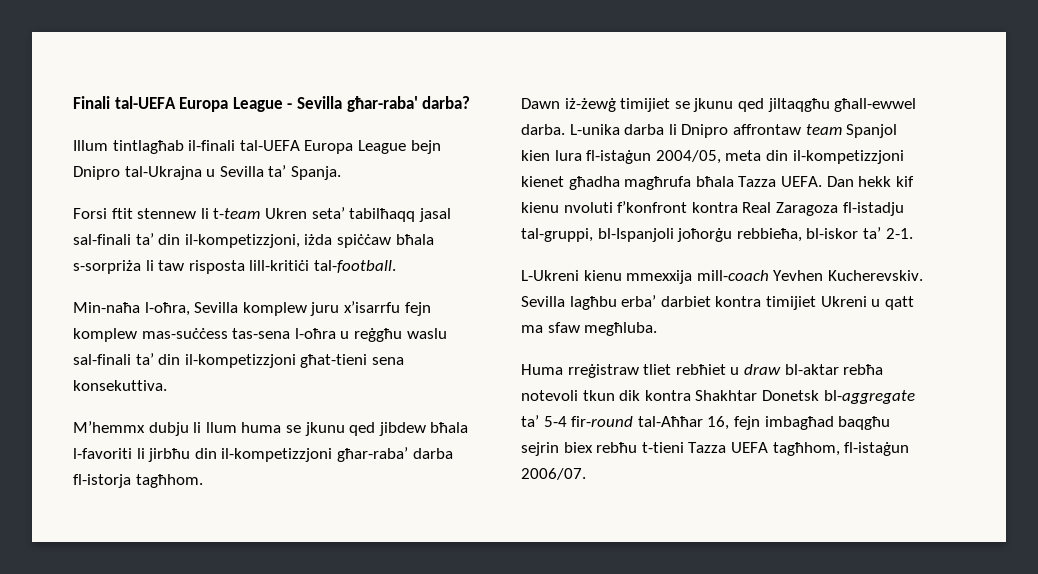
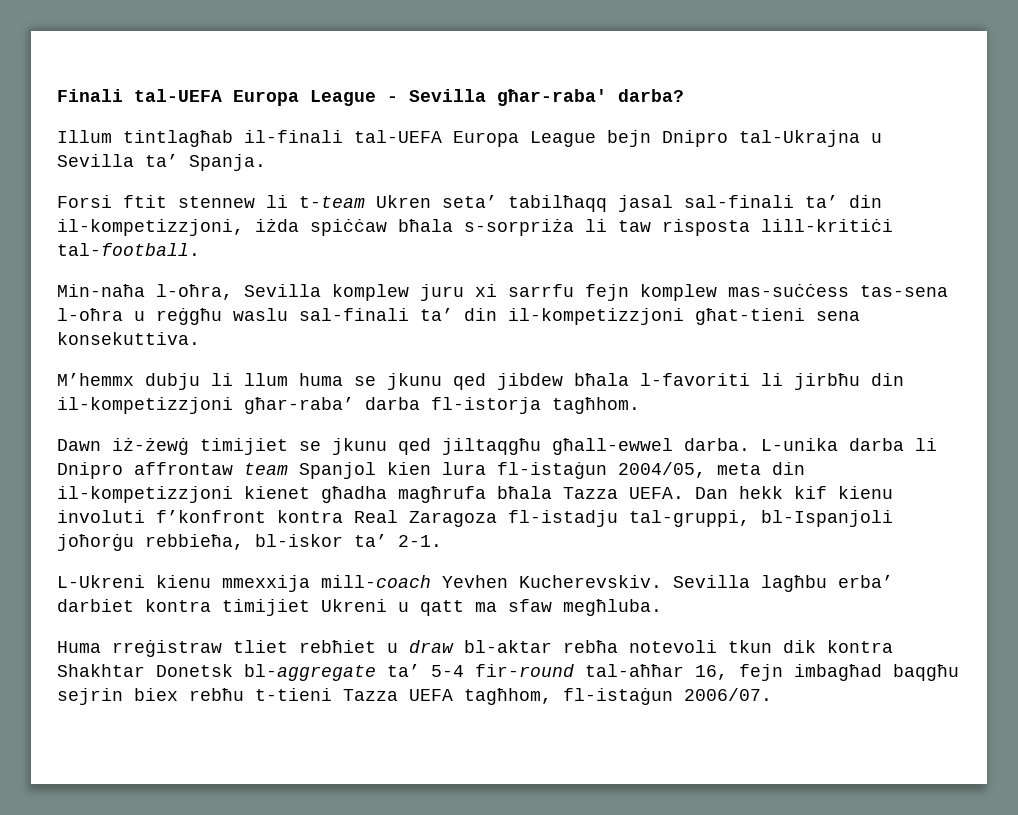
[343,301,400,313] x’isarrfu -> [475,284,574,297] xi sarrfu
[563,202,613,213] nvoluti -> [57,510,145,523] involuti
[637,416,703,427] tal-Aħħar -> [585,664,684,677] tal-aħħar

